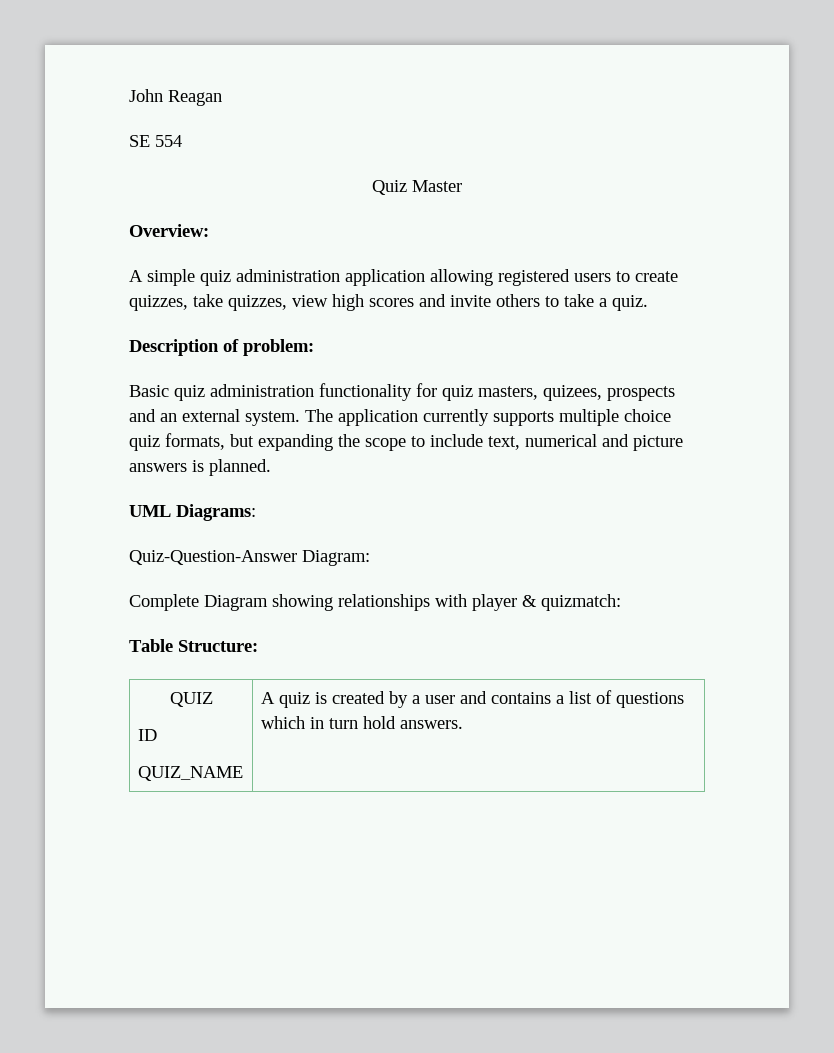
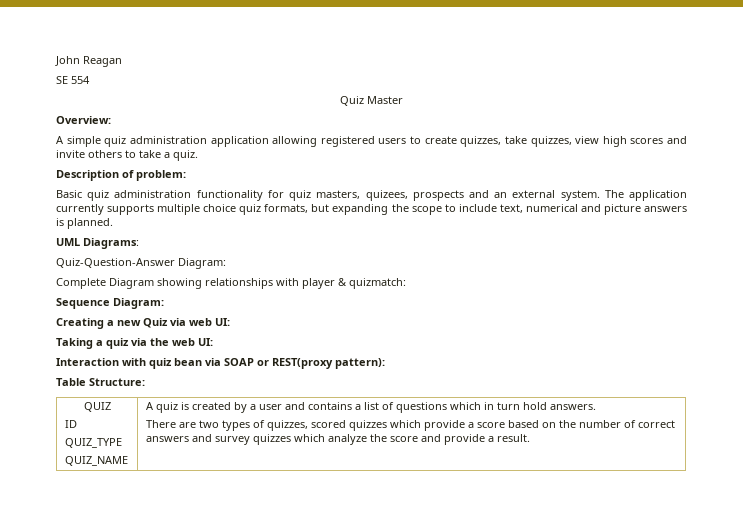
(621, 602) none -> [56,298,164,309] [56,318,230,329] [56,338,213,349] [56,358,385,369] // Sequence Diagram: // Creating a new Quiz via web UI: // Taking a quiz via the web UI: // Interaction with quiz bean via SOAP or REST(proxy pattern):
(157, 735) none -> [64,438,122,448] // QUIZ_TYPE
(463, 724) none -> [145,420,675,431] [145,434,530,445] // There are two types of quizzes, scored quizzes which provide a score based on the number of correct answers and survey quizzes which analyze the score and provide a result.

